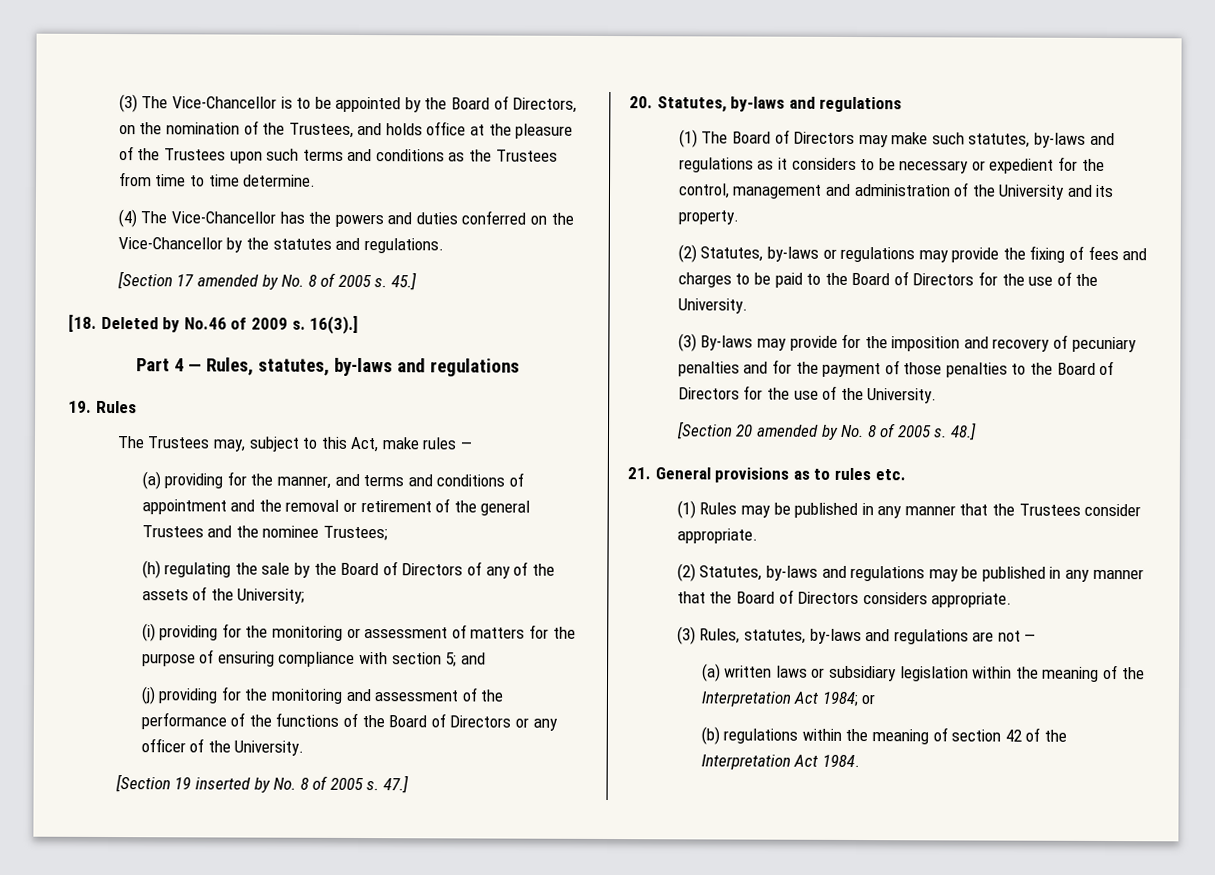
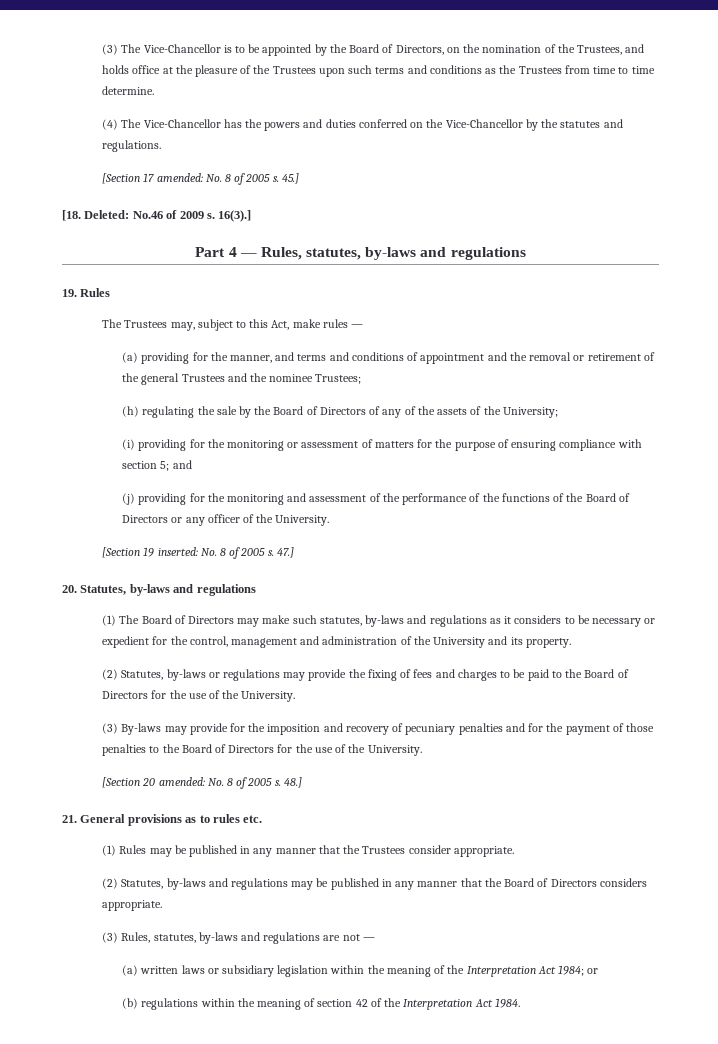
[196,274,279,290] amended by -> [156,173,203,182] amended:
[100,316,181,333] Deleted by -> [84,210,130,219] Deleted:
[194,777,271,793] inserted by -> [157,547,198,556] inserted:
[756,424,839,440] amended by -> [158,777,205,786] amended:

